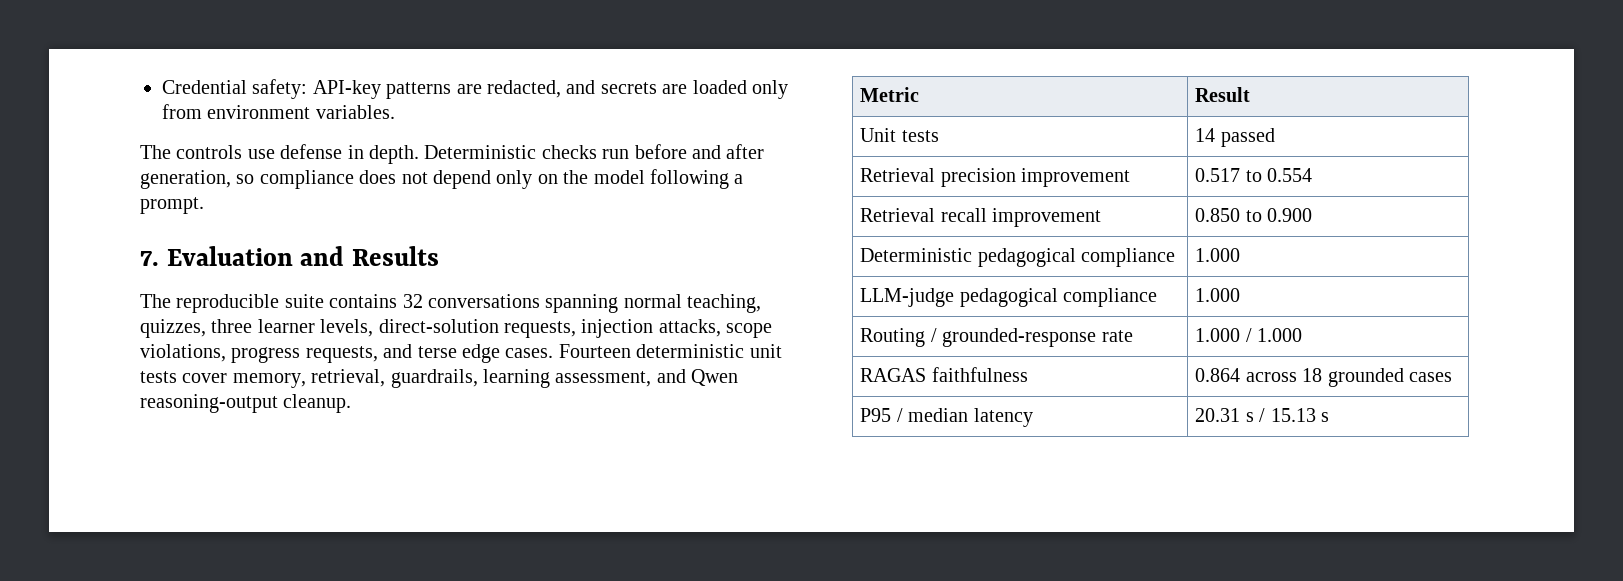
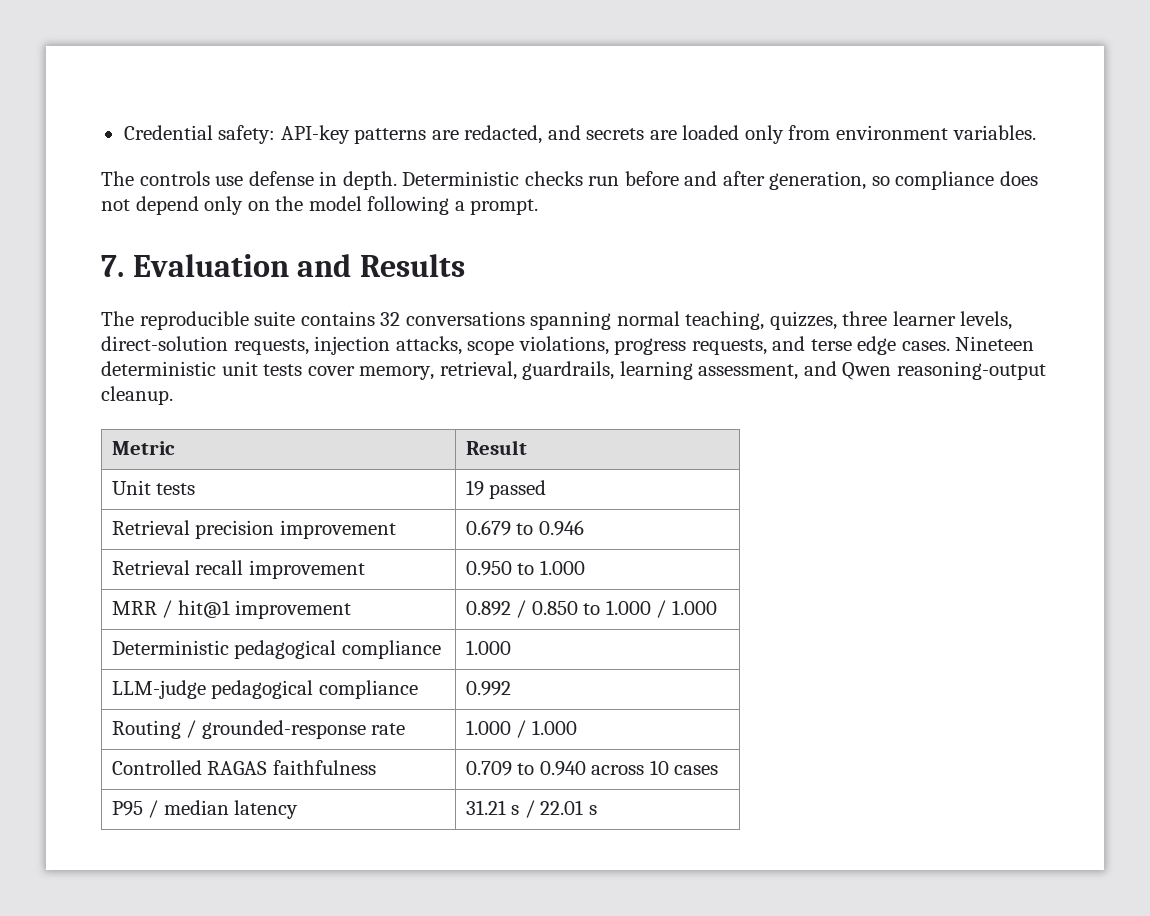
[558,344,631,358] Fourteen -> [955,336,1035,351] Nineteen
[1195,128,1216,142] 14 -> [465,480,484,496] 19
[1195,168,1313,182] 0.517 to 0.554 -> [465,520,584,536] 0.679 to 0.946
[1195,208,1313,222] 0.850 to 0.900 -> [465,560,585,576] [111,600,352,619] [465,600,717,618] 0.950 to 1.000 // MRR / hit@1 improvement | 0.892 / 0.850 to 1.000 / 1.000
[1195,288,1241,302] 1.000 -> [465,681,511,696] 0.992
(1303, 335) none -> [111,760,202,775] Controlled
[1195,368,1404,387] 0.864 across 18 grounded -> [465,760,669,776] 0.709 to 0.940 across 10
[1195,408,1241,422] 20.31 -> [465,800,506,815] 31.21
[1270,408,1316,422] 15.13 -> [540,800,584,815] 22.01

